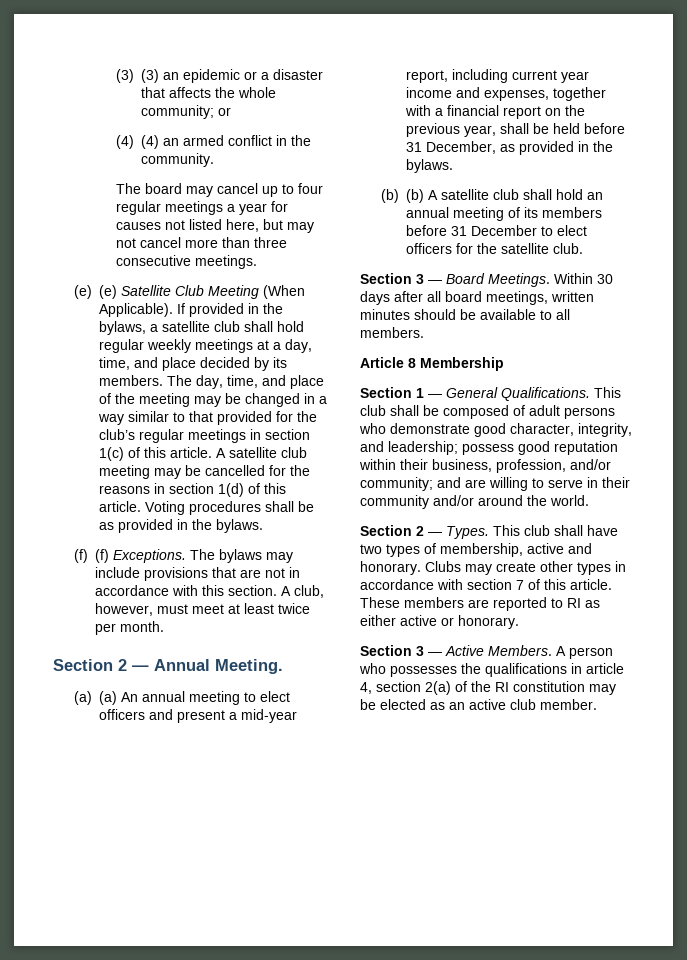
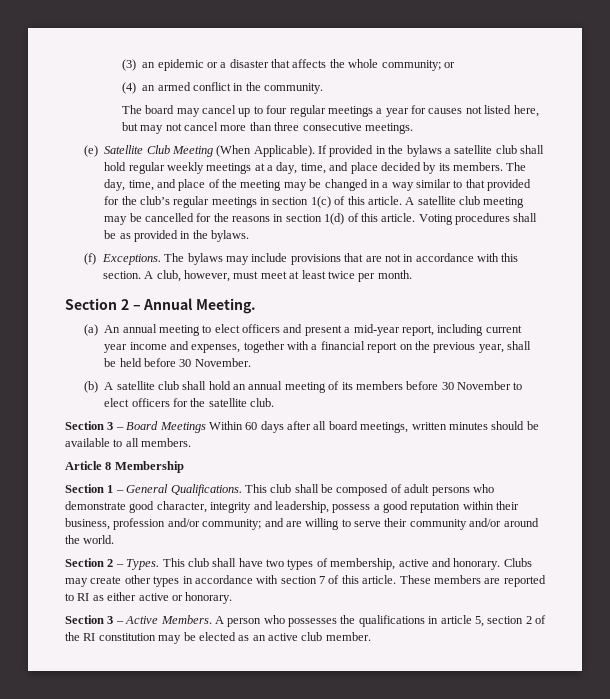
[115,69,159,83] (3) (3) -> [121,59,136,71] (3)
[140,135,159,149] (4) -> (136, 88) none
[98,285,117,299] (e) -> (98, 151) none
[98,321,146,335] bylaws, -> [406,145,442,157] bylaws
[94,549,109,563] (f) -> (96, 259) none
[132,665,149,671] — -> [132,305,141,310] –
[98,691,117,705] (a) -> (98, 330) none
[405,141,613,155] [405,159,453,173] [380,189,424,203] 31 December, as provided in the bylaws. // (b) (b) -> [179,358,251,367] [83,381,98,393] 30 November. // (b)
[450,225,537,236] 31 December -> [441,381,512,390] 30 November
[428,273,613,287] — Board Meetings. Within 30 -> [115,421,258,433] – Board Meetings Within 60
[428,394,442,398] — -> [115,490,124,493] –
[578,423,632,437] [360,441,514,455] integrity, and leadership; possess -> [210,501,380,513] integrity and leadership, possess a
[496,459,566,473] profession, -> [113,518,166,530] profession
[587,477,598,488] in -> (381, 524) none
[428,532,442,536] — -> [115,564,124,567] –
[428,652,442,656] — -> [115,621,124,624] –
[360,681,451,695] 4, section 2(a) -> [474,616,532,627] 5, section 2

